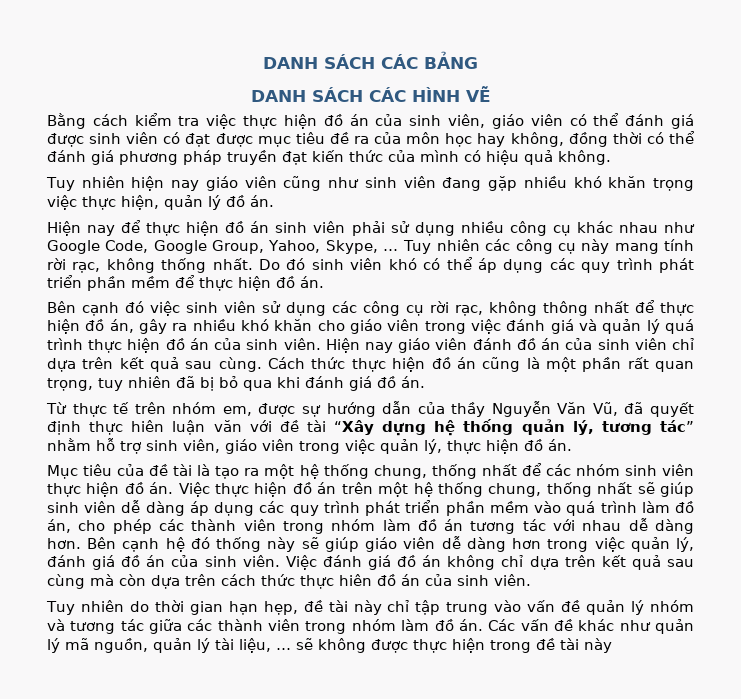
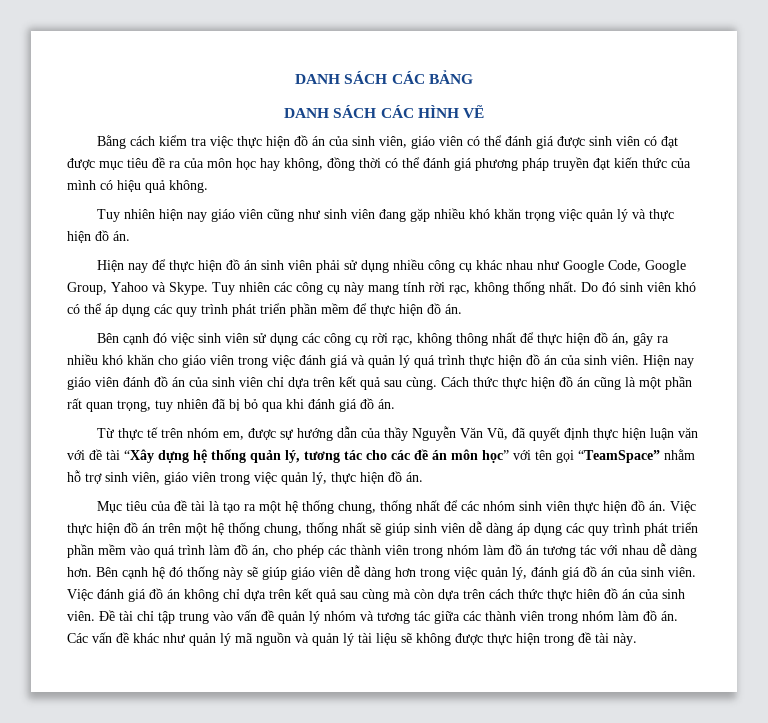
[82,195,221,210] thực hiện, quản lý -> [585,209,674,222] [67,231,91,243] quản lý và thực hiện
[268,240,399,254] Yahoo, Skype, … -> [111,282,208,295] Yahoo và Skype.
[131,420,165,432] hiên -> [621,428,646,440] hiện
[659,420,694,432] tác” -> [344,449,660,463] tác cho các đề án môn học” với tên gọi “TeamSpace”
[46,600,382,615] // Tuy nhiên do thời gian hạn hẹp, đề tài này -> [99,610,133,621] Đề tài
[94,638,148,653] nguồn, -> [256,632,309,646] nguồn và
[239,638,291,653] liệu, … -> [376,633,397,645] liệu
[584,638,612,653] này -> [613,633,637,646] này.

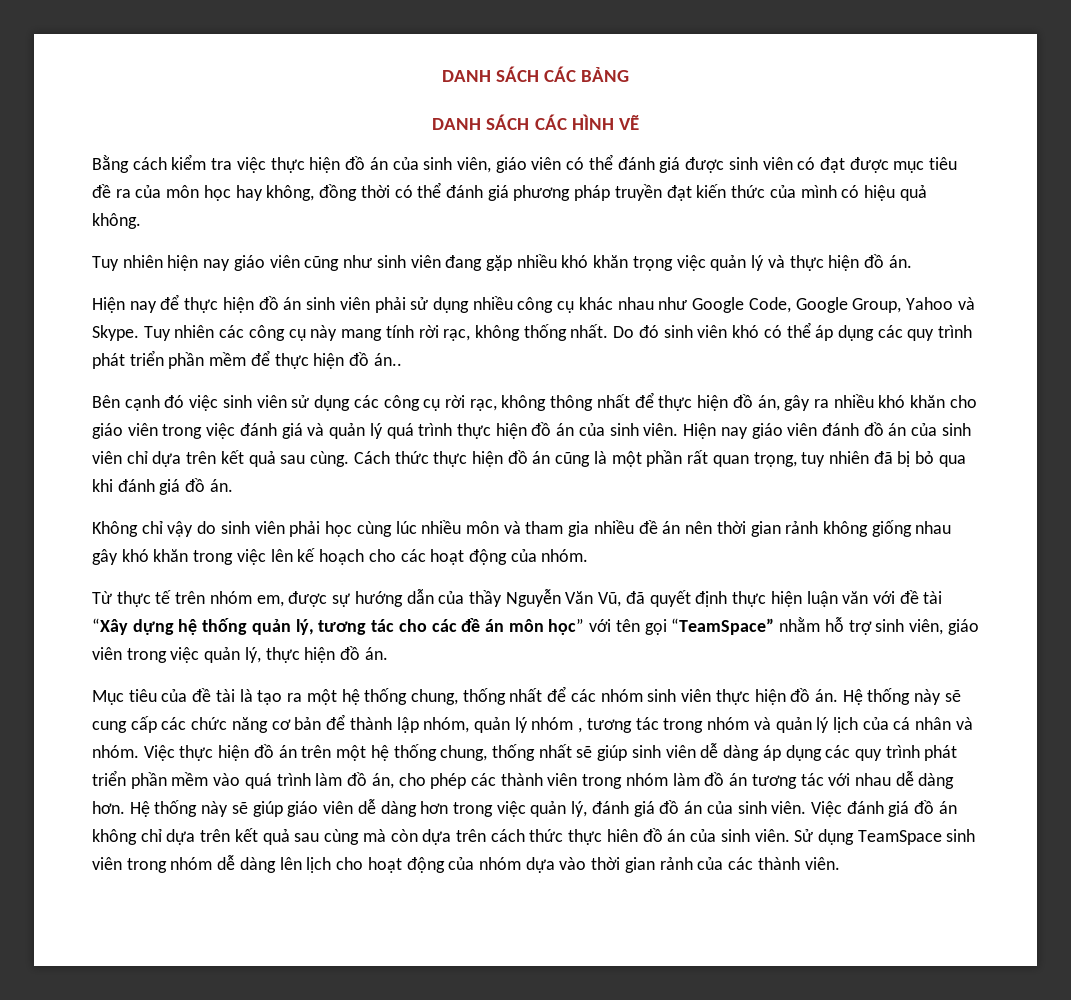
[445,304,462,314] án. -> [373,353,402,366] án..
(395, 404) none -> [92,520,952,537] [92,548,589,565] // Không chỉ vậy do sinh viên phải học cùng lúc nhiều môn và tham gia nhiều đề án nên thời gian rảnh không giống nhau gây khó khăn trong việc lên kế hoạch cho các hoạt động của nhóm.
(666, 506) none -> [842,688,961,705] [92,714,973,733] [92,745,139,758] Hệ thống này sẽ cung cấp các chức năng cơ bản để thành lập nhóm, quản lý nhóm , tương tác trong nhóm và quản lý lịch của cá nhân và nhóm.
[96,567,183,579] Bên cạnh hệ đó -> [129,801,150,817] Hệ
[99,610,678,624] [67,632,637,646] Đề tài chỉ tập trung vào vấn đề quản lý nhóm và tương tác giữa các thành viên trong nhóm làm đồ án. Các vấn đề khác như quản lý mã nguồn và quản lý tài liệu sẽ không được thực hiện trong đề tài này. -> [794,829,976,845] [92,855,840,873] Sử dụng TeamSpace sinh viên trong nhóm dễ dàng lên lịch cho hoạt động của nhóm dựa vào thời gian rảnh của các thành viên.

